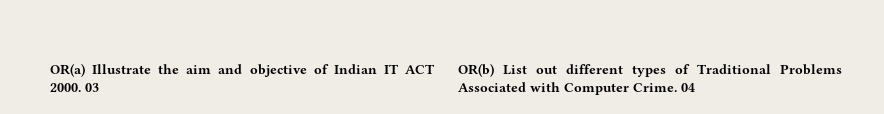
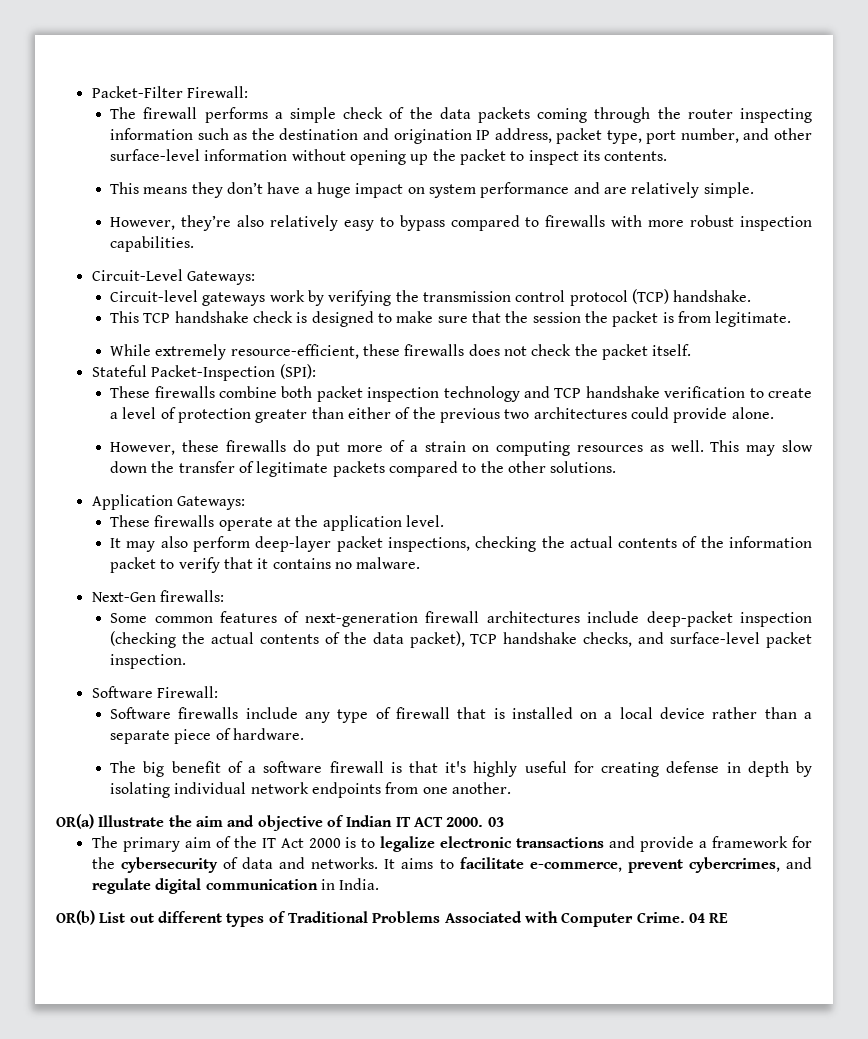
(50, 70) none -> [91,86,249,98] [110,107,812,123] [110,128,812,144] [110,149,668,165] [110,182,754,198] [110,215,812,231] [110,236,195,252] [91,269,256,285] [110,289,752,306] [110,311,792,327] [110,344,692,360] [91,364,316,381] [110,386,812,402] [110,407,774,423] [110,440,814,456] [110,461,617,477] [91,494,246,510] [110,515,445,531] [110,536,813,552] [110,557,421,573] [91,590,225,602] [110,611,813,627] [110,631,812,648] [110,654,187,669] [91,686,219,698] [110,707,813,723] [110,728,305,744] [110,761,813,777] [110,782,512,798] Packet-Filter Firewall: // The firewall performs a simple check of the data packets coming through the router inspecting information such as the destination and origination IP address, packet type, port number, and other surface-level information without opening up the packet to inspect its contents. // This means they don’t have a huge impact on system performance and are relatively simple. // However, they’re also relatively easy to bypass compared to firewalls with more robust inspection capabilities. // Circuit-Level Gateways: // Circuit-level gateways work by verifying the transmission control protocol (TCP) handshake. // This TCP handshake check is designed to make sure that the session the packet is from legitimate. // While extremely resource-efficient, these firewalls does not check the packet itself. // Stateful Packet-Inspection (SPI): // These firewalls combine both packet inspection technology and TCP handshake verification to create a level of protection greater than either of the previous two architectures could provide alone. // However, these firewalls do put more of a strain on computing resources as well. This may slow down the transfer of legitimate packets compared to the other solutions. // Application Gateways: // These firewalls operate at the application level. // It may also perform deep-layer packet inspections, checking the actual contents of the information packet to verify that it contains no malware. // Next-Gen firewalls: // Some common features of next-generation firewall architectures include deep-packet inspection (checking the actual contents of the data packet), TCP handshake checks, and surface-level packet inspection. // Software Firewall: // Software firewalls include any type of firewall that is installed on a local device rather than a separate piece of hardware. // The big benefit of a software firewall is that it's highly useful for creating defense in depth by isolating individual network endpoints from one another. //
(99, 87) none -> [91,836,812,852] [91,857,812,873] [91,878,380,894] // The primary aim of the IT Act 2000 is to legalize electronic transactions and provide a framework for the cybersecurity of data and networks. It aims to facilitate e-commerce, prevent cybercrimes, and regulate digital communication in India.
(695, 87) none -> [709,913,729,923] RE

